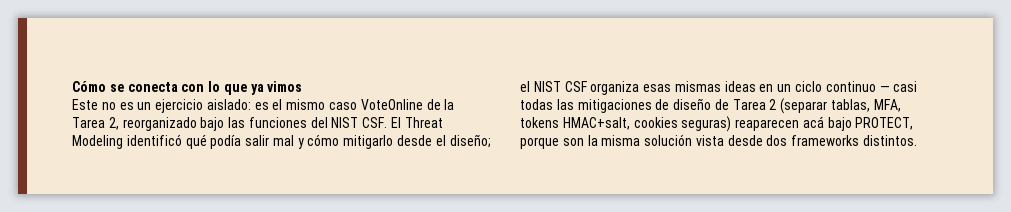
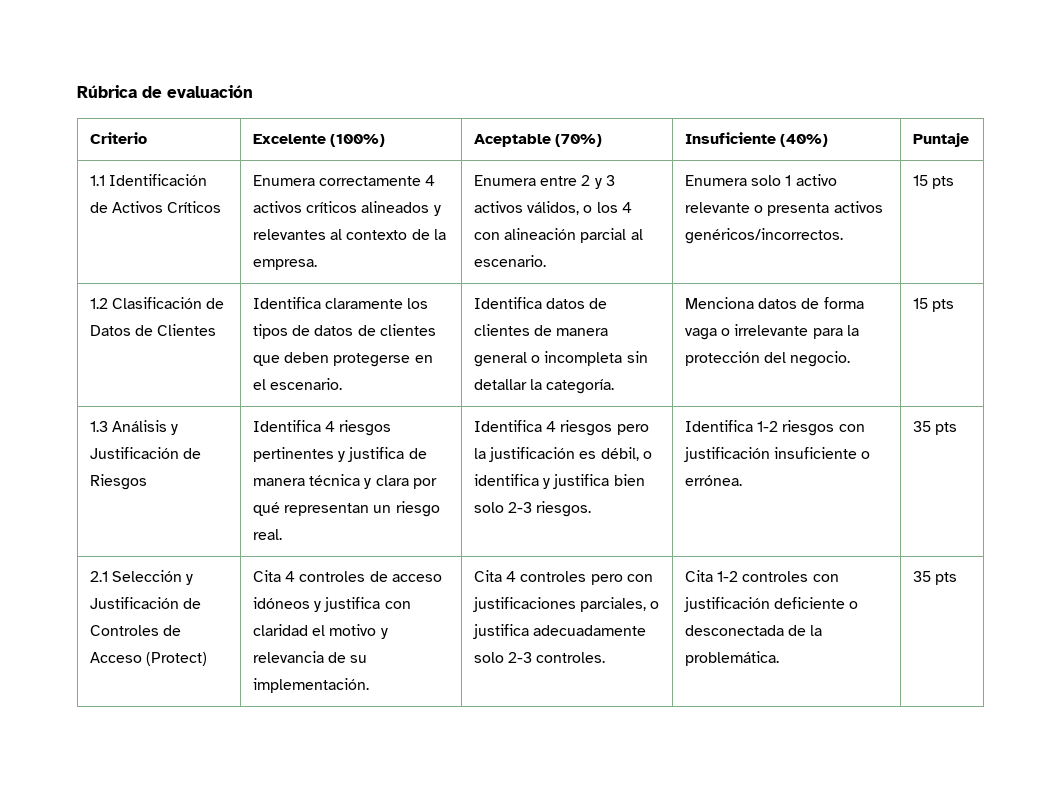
[72,81,303,95] [72,99,455,113] [72,117,443,131] [72,134,491,149] [520,81,918,95] [520,98,901,114] [520,116,914,132] [520,134,918,149] Cómo se conecta con lo que ya vimos // Este no es un ejercicio aislado: es el mismo caso VoteOnline de la Tarea 2, reorganizado bajo las funciones del NIST CSF. El Threat Modeling identificó qué podía salir mal y cómo mitigarlo desde el diseño; el NIST CSF organiza esas mismas ideas en un ciclo continuo — casi todas las mitigaciones de diseño de Tarea 2 (separar tablas, MFA, tokens HMAC+salt, cookies seguras) reaparecen acá bajo PROTECT, porque son la misma solución vista desde dos frameworks distintos. -> [77,85,253,98] [89,132,147,144] [252,134,386,147] [473,134,603,147] [684,132,829,147] [912,133,969,147] [89,174,208,186] [89,201,222,213] [252,175,436,186] [252,201,441,216] [252,229,446,240] [252,259,317,270] [473,175,615,189] [473,201,632,215] [473,228,643,243] [473,255,546,267] [684,174,837,186] [684,201,883,216] [684,228,843,244] [912,175,955,189] [89,297,225,309] [89,324,217,336] [252,297,429,309] [252,324,436,339] [252,352,433,367] [252,378,343,390] [473,297,608,309] [473,324,609,336] [473,351,648,367] [473,379,615,394] [684,297,864,309] [684,324,859,340] [684,351,851,367] [912,298,955,312] [89,420,179,435] [89,447,202,459] [89,474,147,490] [252,420,392,436] [252,447,427,462] [252,474,437,489] [252,501,440,517] [252,529,282,540] [473,420,649,436] [473,447,652,462] [473,474,645,489] [473,501,592,517] [684,420,865,436] [683,447,871,462] [684,475,742,486] [912,421,958,435] [89,570,194,585] [89,597,202,609] [89,625,182,636] [89,652,208,666] [252,570,442,582] [252,597,411,612] [252,624,388,639] [252,651,368,663] [252,678,369,693] [473,570,653,585] [472,597,660,612] [472,624,647,639] [473,652,606,663] [684,570,839,582] [683,597,859,612] [684,625,823,636] [684,651,779,666] [912,571,958,585] Rúbrica de evaluación // Criterio | Excelente (100%) | Aceptable (70%) | Insuficiente (40%) | Puntaje // 1.1 Identificación de Activos Críticos | Enumera correctamente 4 activos críticos alineados y relevantes al contexto de la empresa. | Enumera entre 2 y 3 activos válidos, o los 4 con alineación parcial al escenario. | Enumera solo 1 activo relevante o presenta activos genéricos/incorrectos. | 15 pts // 1.2 Clasificación de Datos de Clientes | Identifica claramente los tipos de datos de clientes que deben protegerse en el escenario. | Identifica datos de clientes de manera general o incompleta sin detallar la categoría. | Menciona datos de forma vaga o irrelevante para la protección del negocio. | 15 pts // 1.3 Análisis y Justificación de Riesgos | Identifica 4 riesgos pertinentes y justifica de manera técnica y clara por qué representan un riesgo real. | Identifica 4 riesgos pero la justificación es débil, o identifica y justifica bien solo 2-3 riesgos. | Identifica 1-2 riesgos con justificación insuficiente o errónea. | 35 pts // 2.1 Selección y Justificación de Controles de Acceso (Protect) | Cita 4 controles de acceso idóneos y justifica con claridad el motivo y relevancia de su implementación. | Cita 4 controles pero con justificaciones parciales, o justifica adecuadamente solo 2-3 controles. | Cita 1-2 controles con justificación deficiente o desconectada de la problemática. | 35 pts

